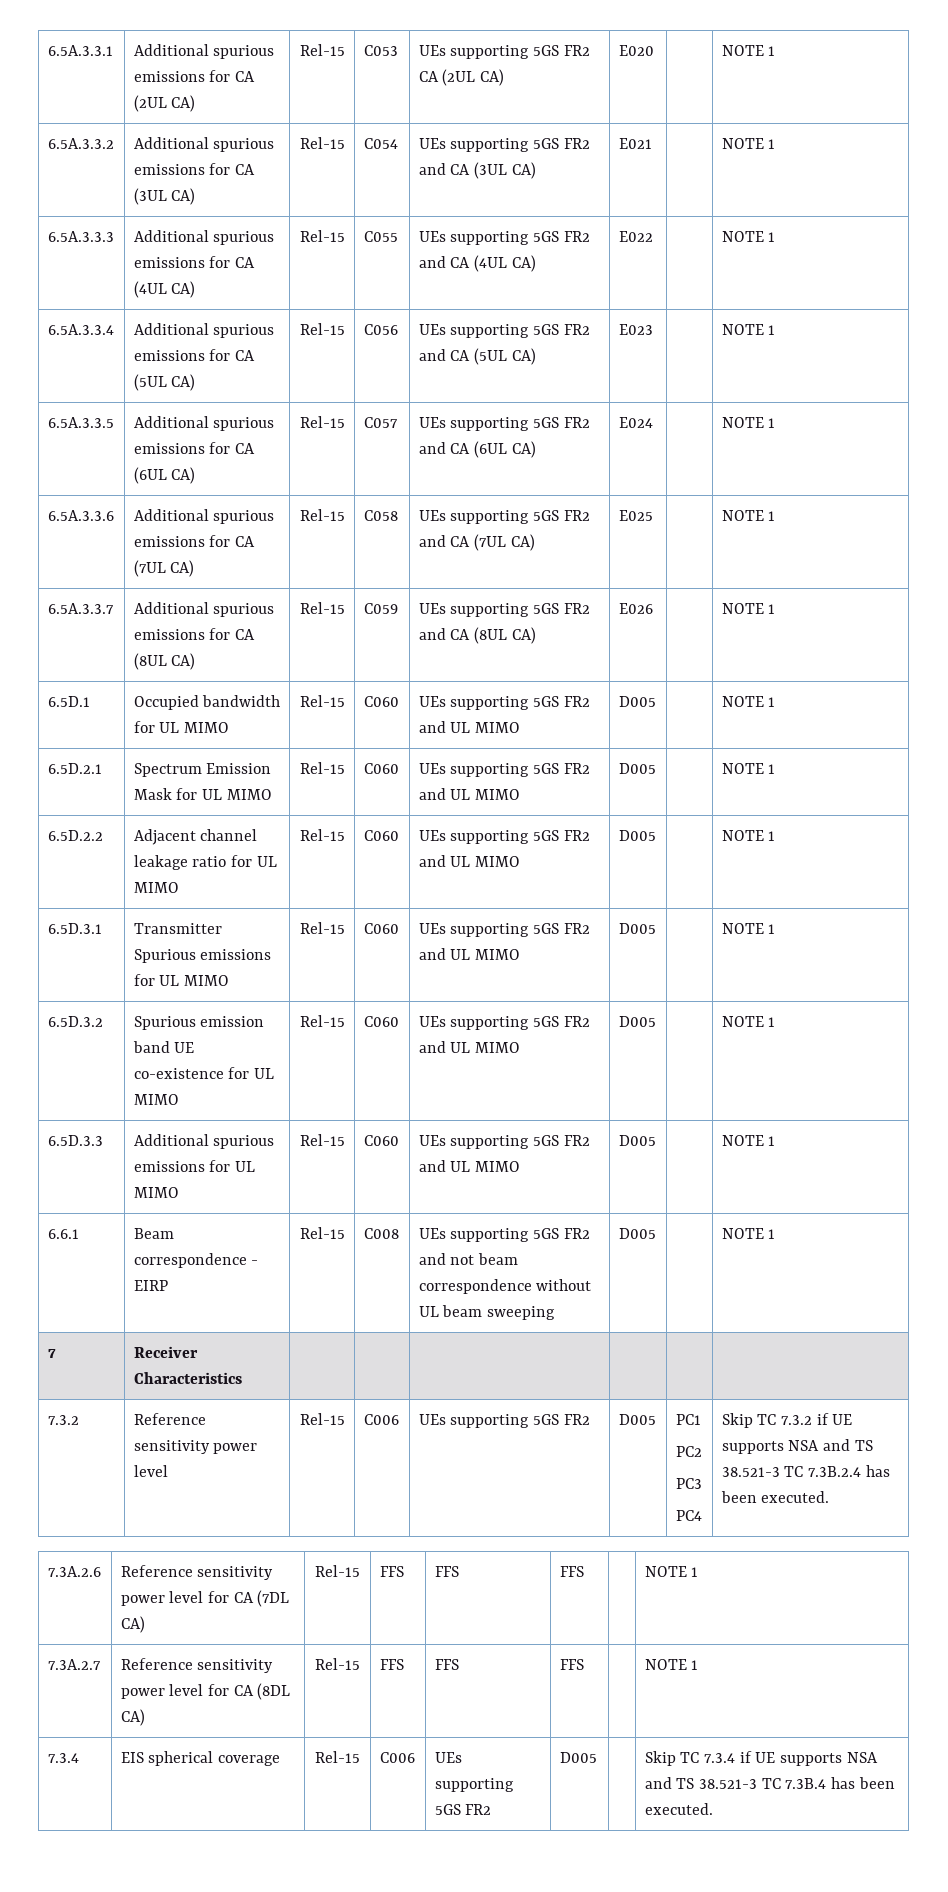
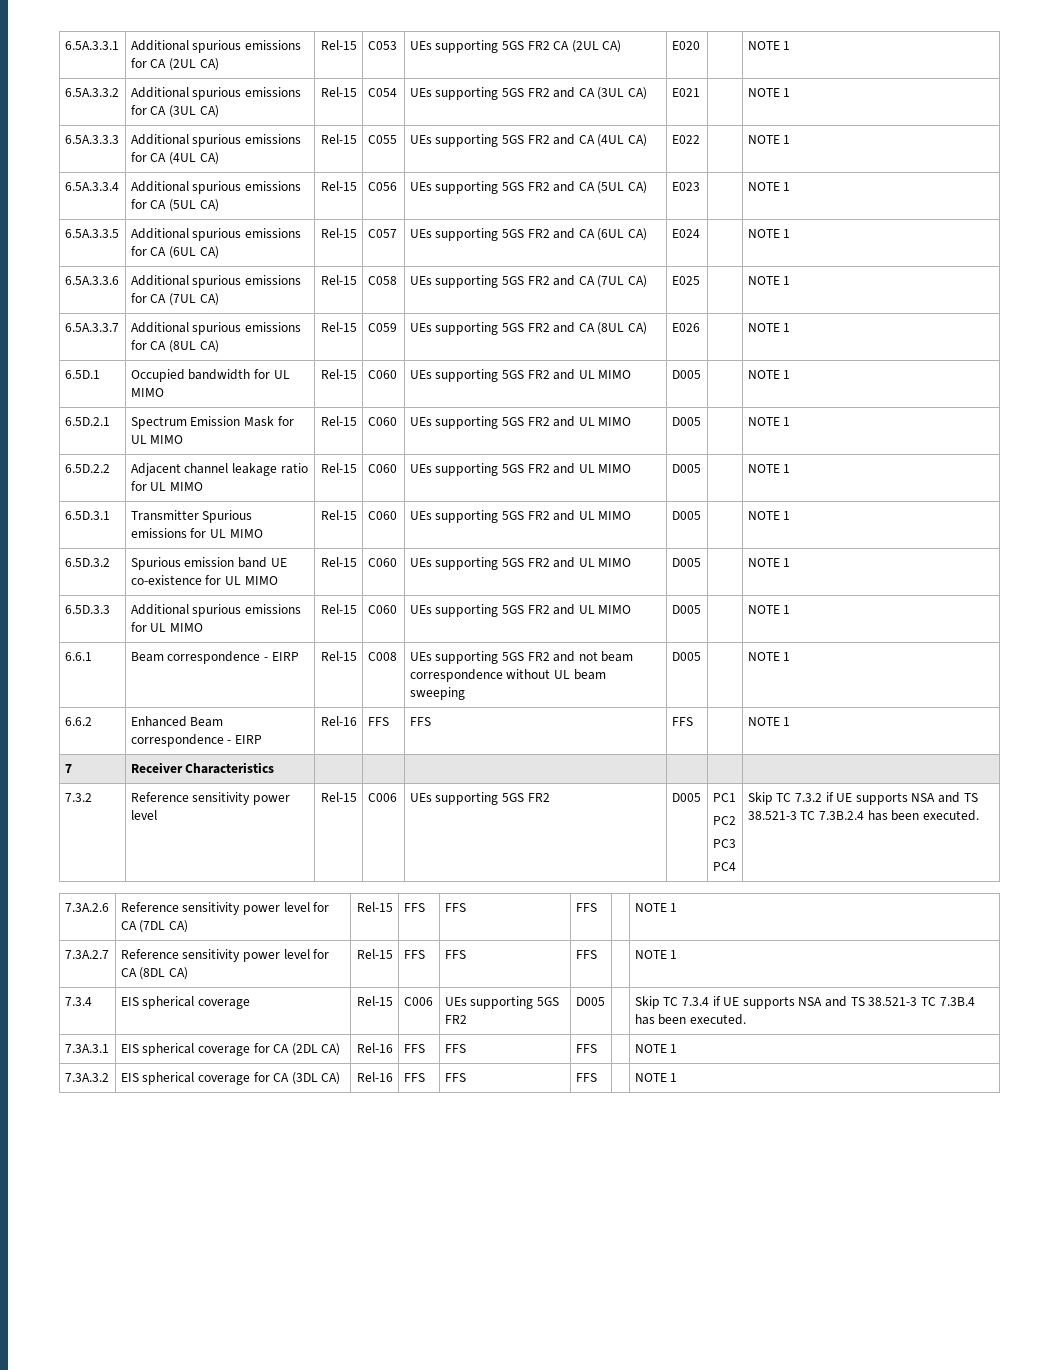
(776, 1234) none -> [64,717,92,726] [130,716,224,727] [130,734,262,747] [320,716,357,726] [367,717,389,726] [409,717,431,726] [671,717,693,726] [747,717,791,726] // 6.6.2 | Enhanced Beam correspondence - EIRP | Rel-16 | FFS | FFS | FFS | | NOTE 1
(713, 1809) none -> [64,1044,109,1053] [120,1043,341,1056] [356,1043,393,1053] [403,1044,425,1053] [444,1044,466,1053] [575,1044,597,1053] [634,1044,678,1053] [64,1073,109,1082] [120,1072,341,1085] [356,1072,393,1082] [403,1073,425,1082] [444,1073,466,1082] [575,1073,597,1082] [634,1073,678,1082] // 7.3A.3.1 | EIS spherical coverage for CA (2DL CA) | Rel-16 | FFS | FFS | FFS | | NOTE 1 // 7.3A.3.2 | EIS spherical coverage for CA (3DL CA) | Rel-16 | FFS | FFS | FFS | | NOTE 1

